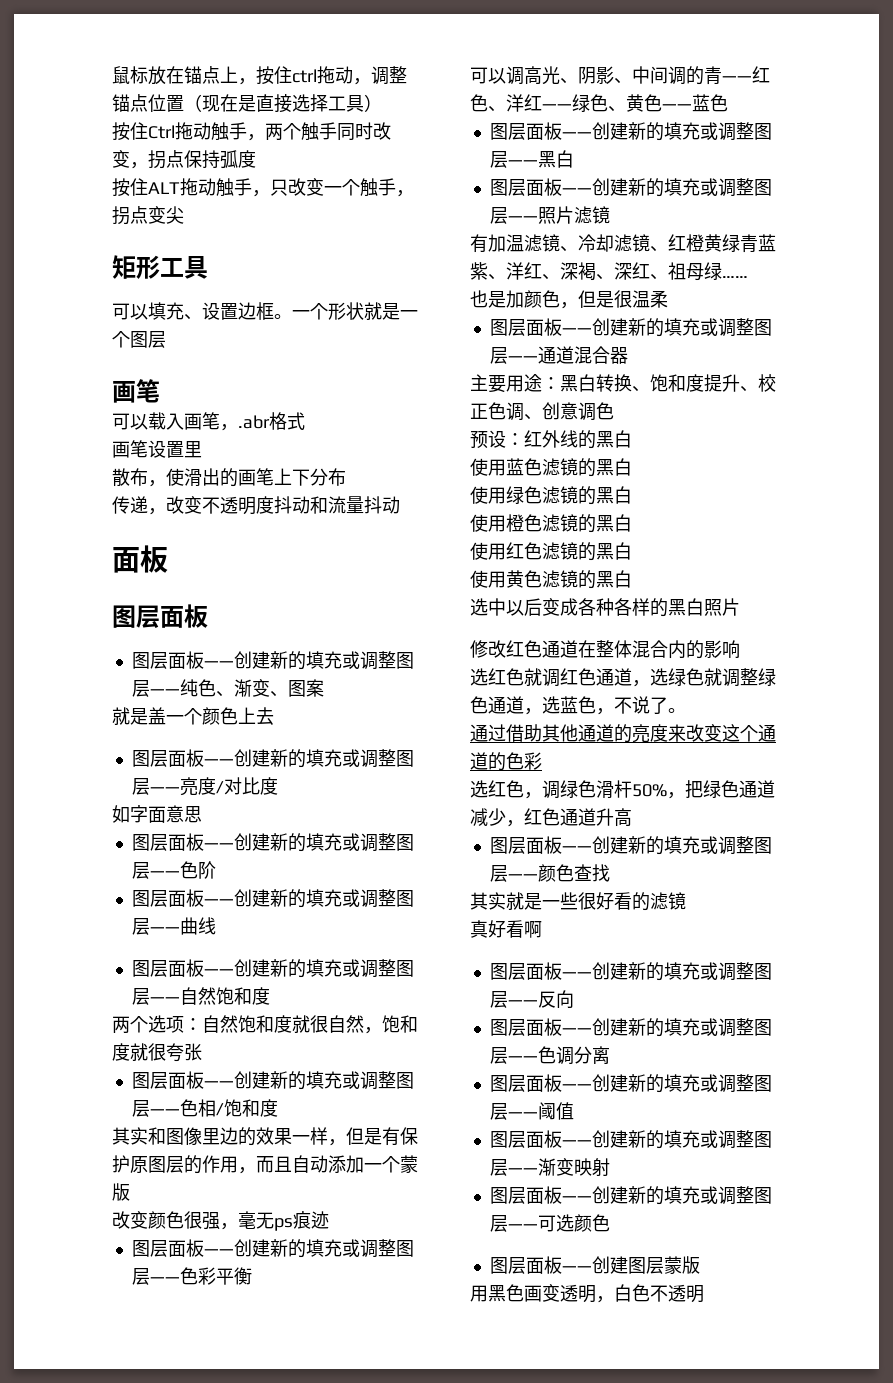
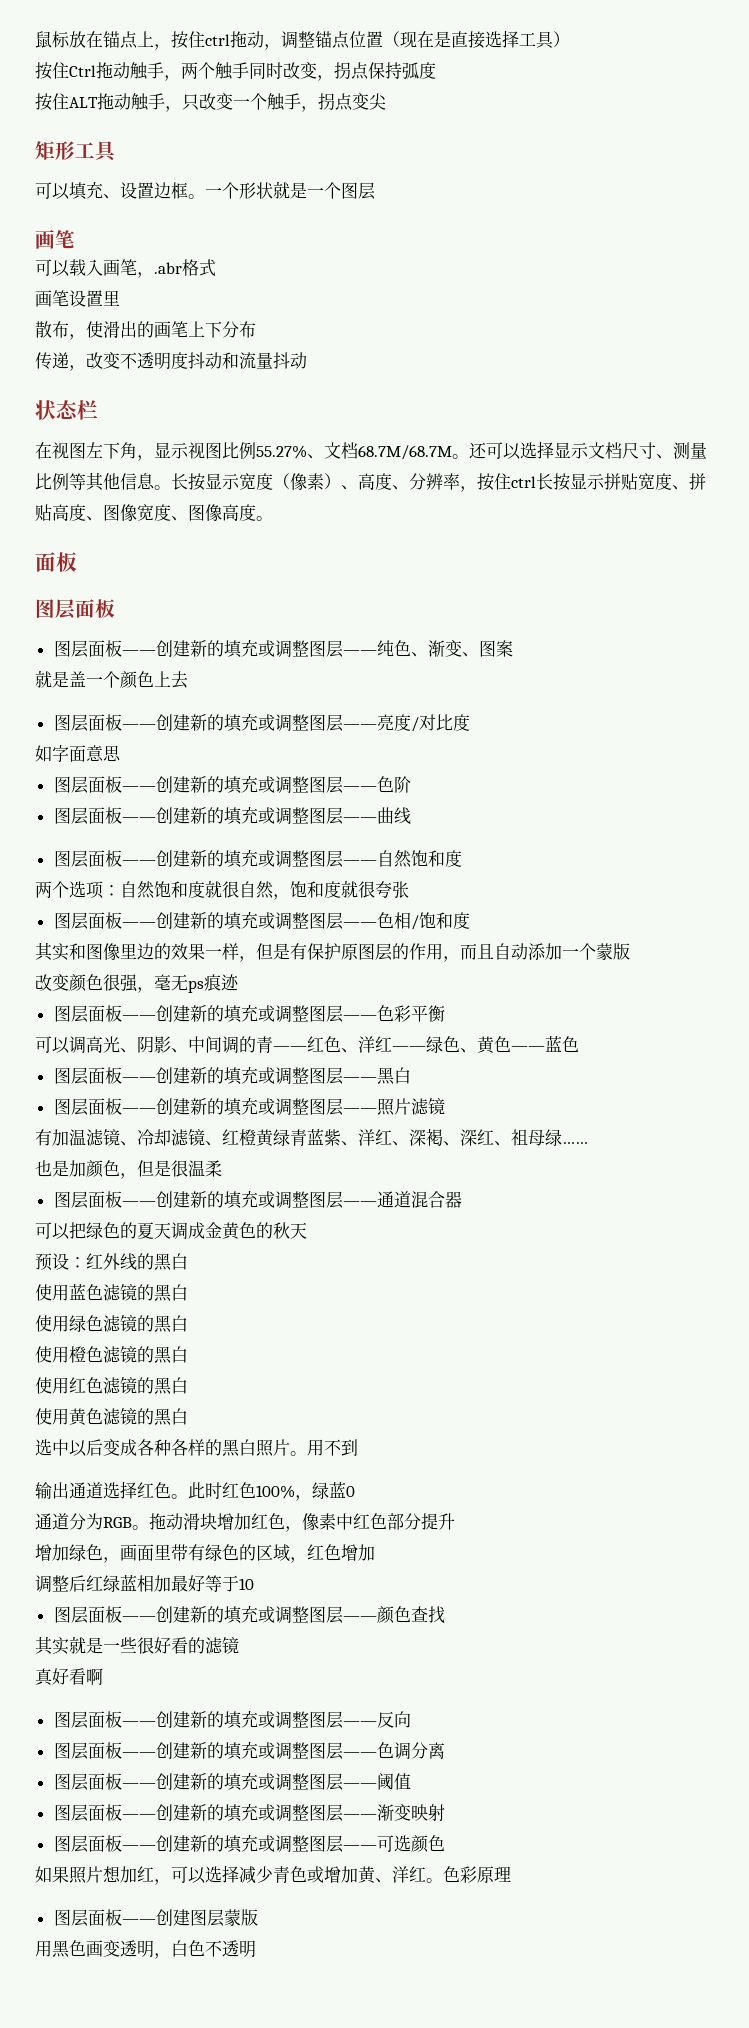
(400, 505) none -> [35,400,98,420] [35,441,707,461] [35,472,706,492] [35,504,273,522] // 状态栏 // 在视图左下角，显示视图比例55.27%、文档68.7M/68.7M。还可以选择显示文档尺寸、测量比例等其他信息。长按显示宽度（像素）、高度、分辨率，按住ctrl长按显示拼贴宽度、拼贴高度、图像宽度、图像高度。
[470,374,776,393] [470,402,614,421] 主要用途：黑白转换、饱和度提升、校正色调、创意调色 -> [35,1222,307,1240] 可以把绿色的夏天调成金黄色的秋天
[470,640,740,659] [470,668,776,687] [470,696,686,715] [470,724,776,743] [470,752,542,771] [470,780,775,799] [470,808,632,827] // 修改红色通道在整体混合内的影响 // 选红色就调红色通道，选绿色就调整绿色通道，选蓝色，不说了。 // 通过借助其他通道的亮度来改变这个通道的色彩 // 选红色，调绿色滑杆50%，把绿色通道减少，红色通道升高 -> [290,1439,358,1456] [35,1481,355,1501] [35,1513,455,1532] [35,1544,375,1563] [35,1574,254,1593] 。用不到 // 输出通道选择红色。此时红色100%，绿蓝0 // 通道分为RGB。拖动滑块增加红色，像素中红色部分提升 // 增加绿色，画面里带有绿色的区域，红色增加 // 调整后红绿蓝相加最好等于10
(610, 1223) none -> [35,1865,511,1885] // 如果照片想加红，可以选择减少青色或增加黄、洋红。色彩原理

